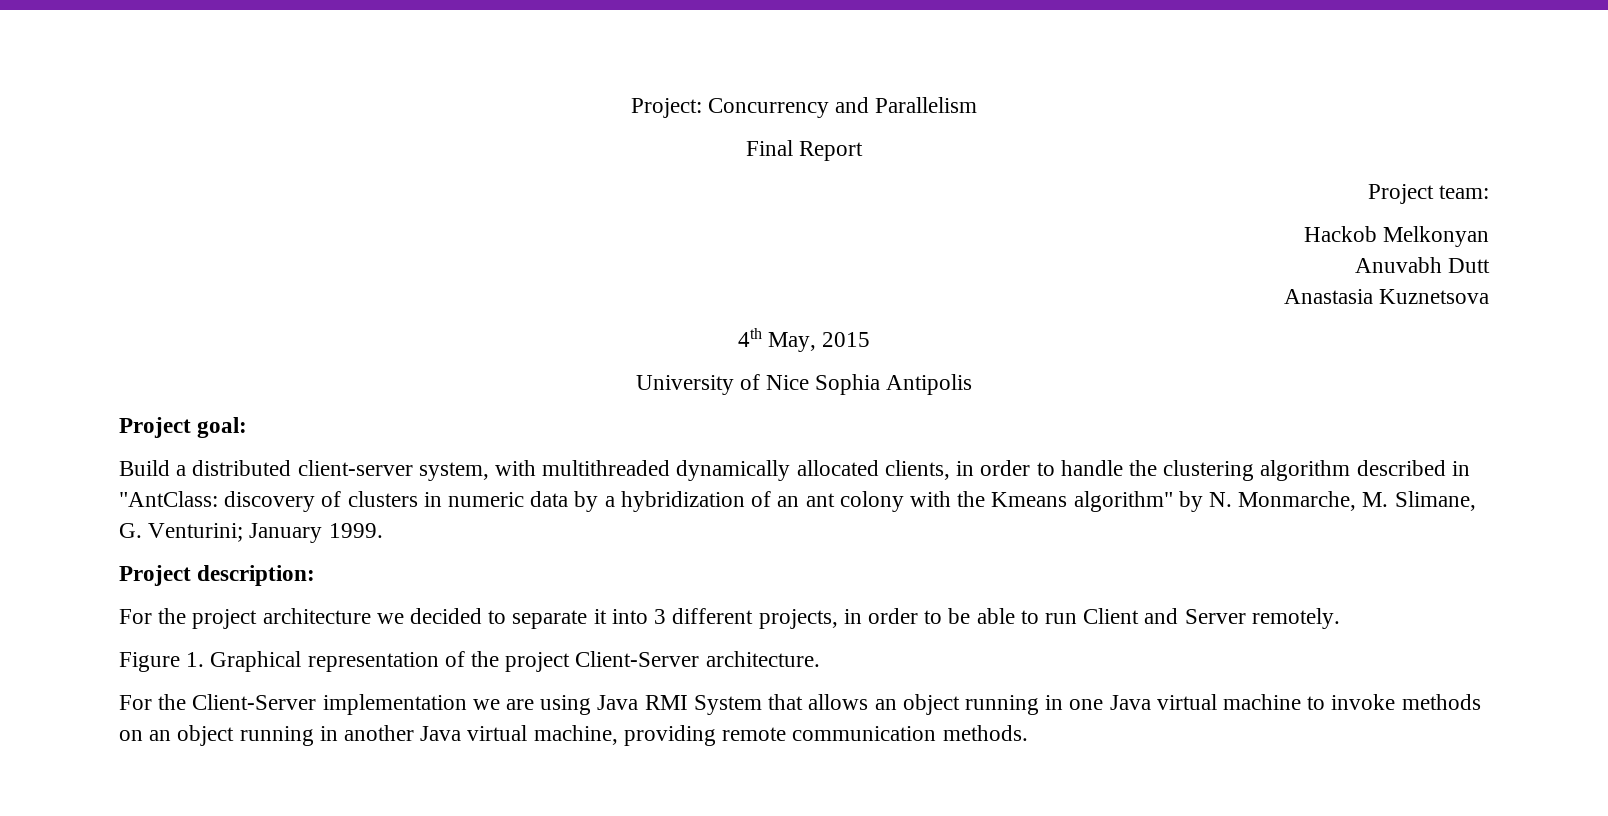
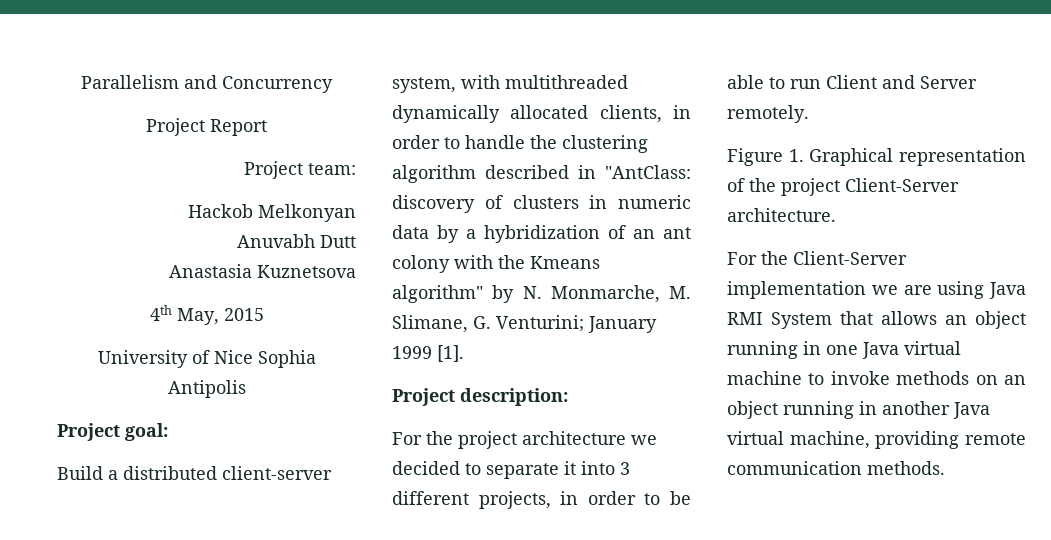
[630,98,702,118] Project: -> [81,75,217,89] Parallelism and
[835,97,978,113] [745,140,793,156] and Parallelism // Final -> [146,118,205,136] // Project
[328,523,383,538] 1999. -> [392,345,464,362] 1999 [1].

